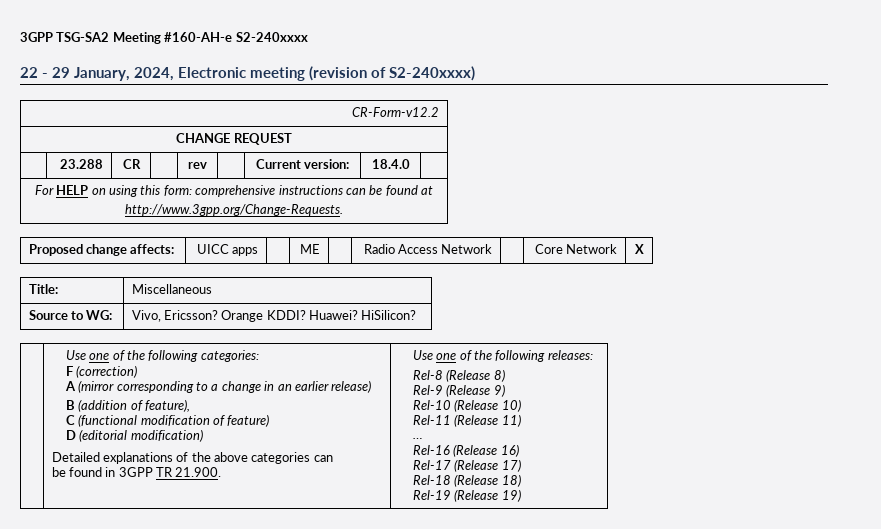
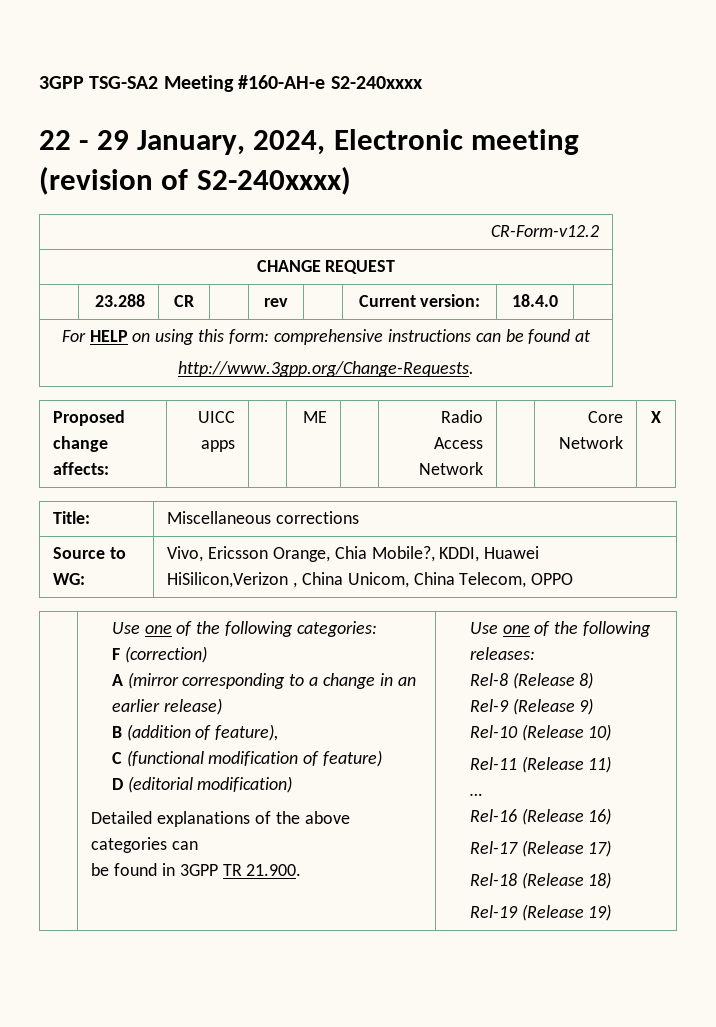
(212, 289) none -> [276,511,360,524] corrections
[163,310,417,322] Ericsson? Orange KDDI? Huawei? HiSilicon? -> [208,546,540,562] [167,572,574,588] Ericsson Orange, Chia Mobile?, KDDI, Huawei HiSilicon,Verizon , China Unicom, China Telecom, OPPO

